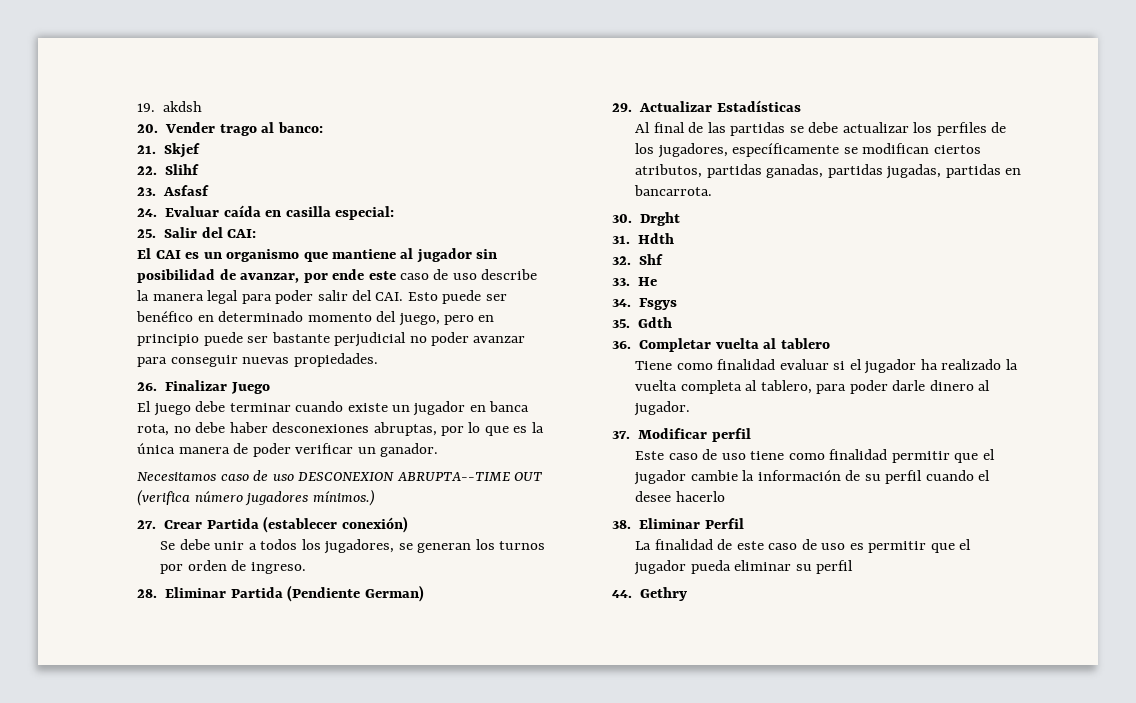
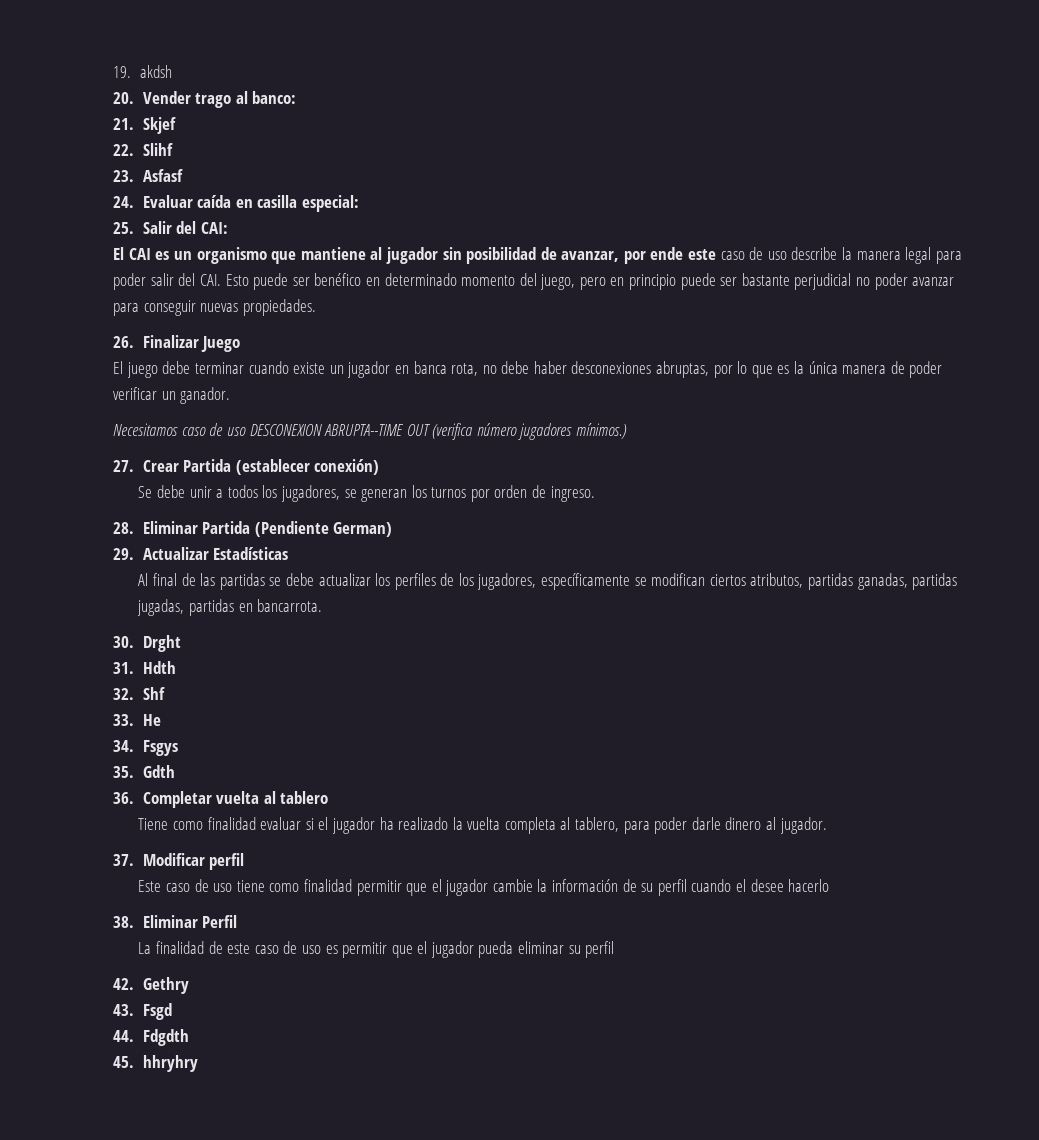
[612,590,633,598] 44. -> [113,978,135,990] 42.
(688, 594) none -> [113,1003,172,1020] [113,1029,189,1046] [113,1055,198,1072] // 43. Fsgd // 44. Fdgdth // 45. hhryhry

